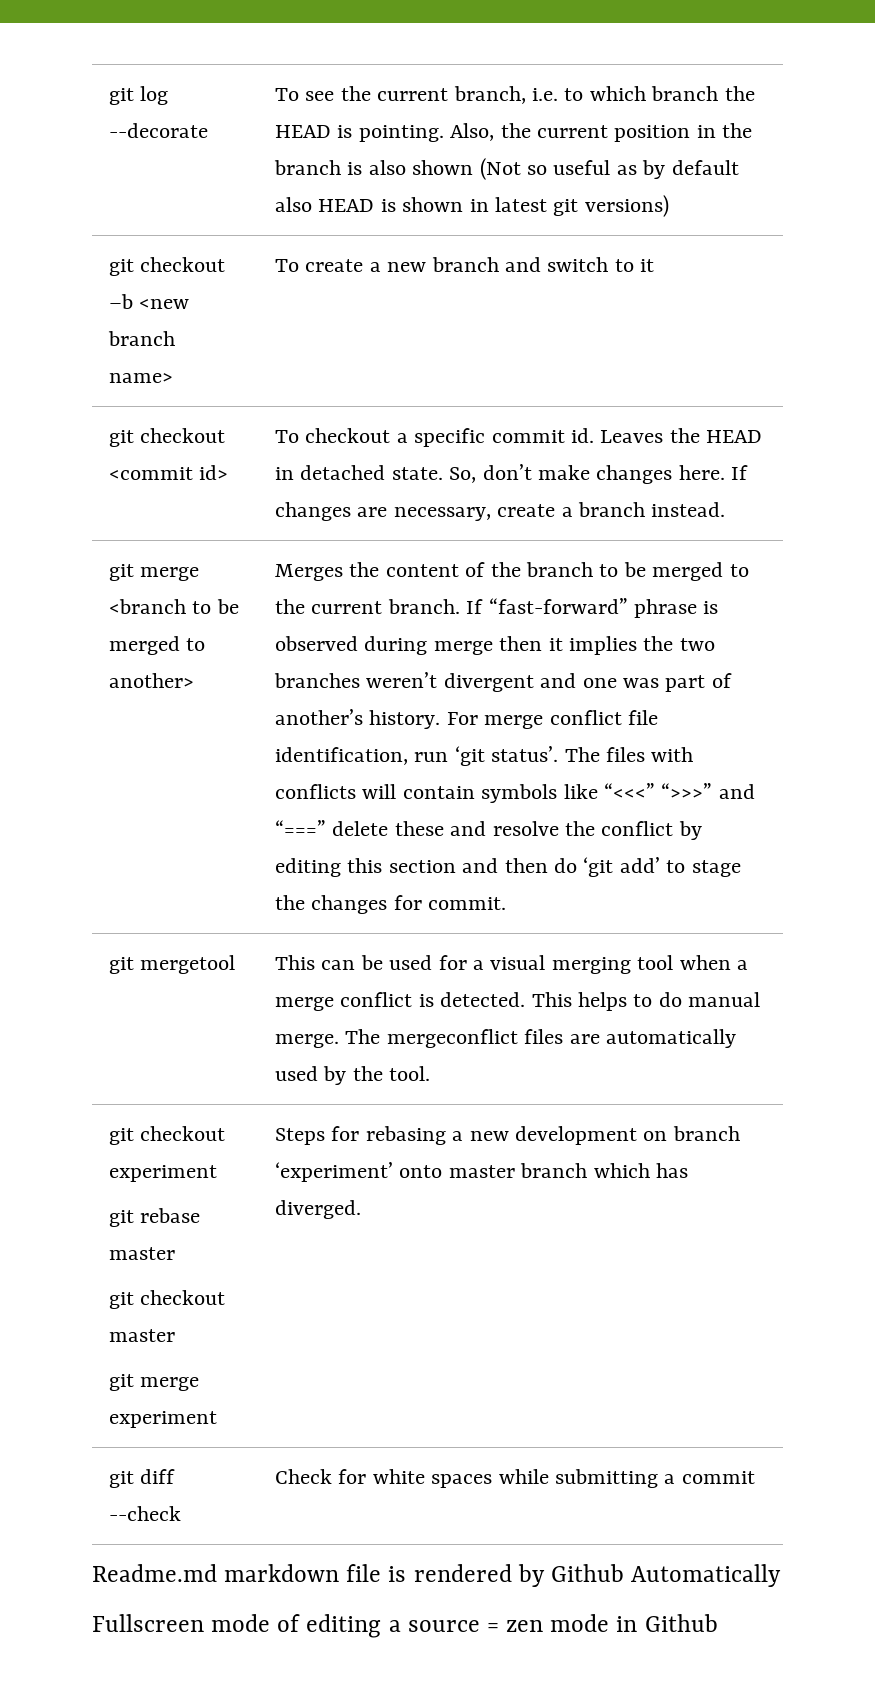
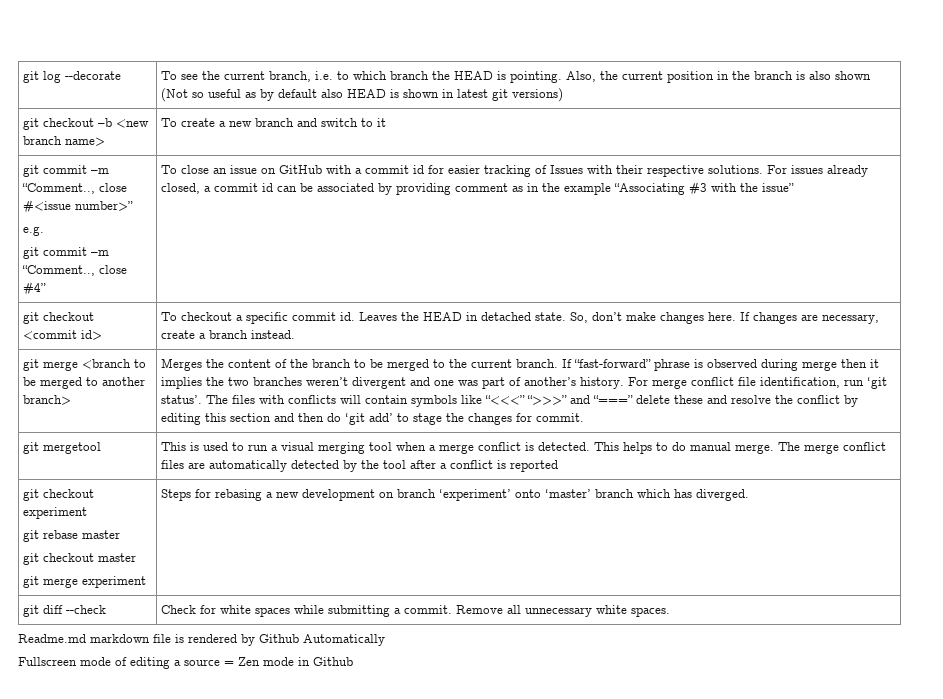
(655, 265) none -> [23,165,110,177] [22,183,128,194] [23,200,134,214] [23,226,45,236] [23,247,110,259] [22,265,128,276] [23,282,47,296] [161,165,869,177] [161,182,795,196] // git commit –m “Comment.., close #<issue number>” // e.g. // git commit –m “Comment.., close #4” | To close an issue on GitHub with a commit id for easier tracking of Issues with their respective solutions. For issues already closed, a commit id can be associated by providing comment as in the example “Associating #3 with the issue”
[108,673,194,688] another> -> [102,377,146,386] [23,395,72,405] another branch>
[321,955,467,970] can be used for -> [190,442,269,451] is used to run
[386,1029,518,1048] mergeconflict -> [804,442,887,454] merge conflict
[274,1066,318,1081] used -> [291,460,340,469] detected
[389,1066,431,1081] tool. -> [383,460,559,472] tool after a conflict is reported
[448,1165,515,1178] master -> [545,489,592,498] ‘master’
[681,1471,755,1484] commit -> [404,605,671,617] commit. Remove all unnecessary white spaces.
[506,1620,544,1632] zen -> [238,657,260,666] Zen

